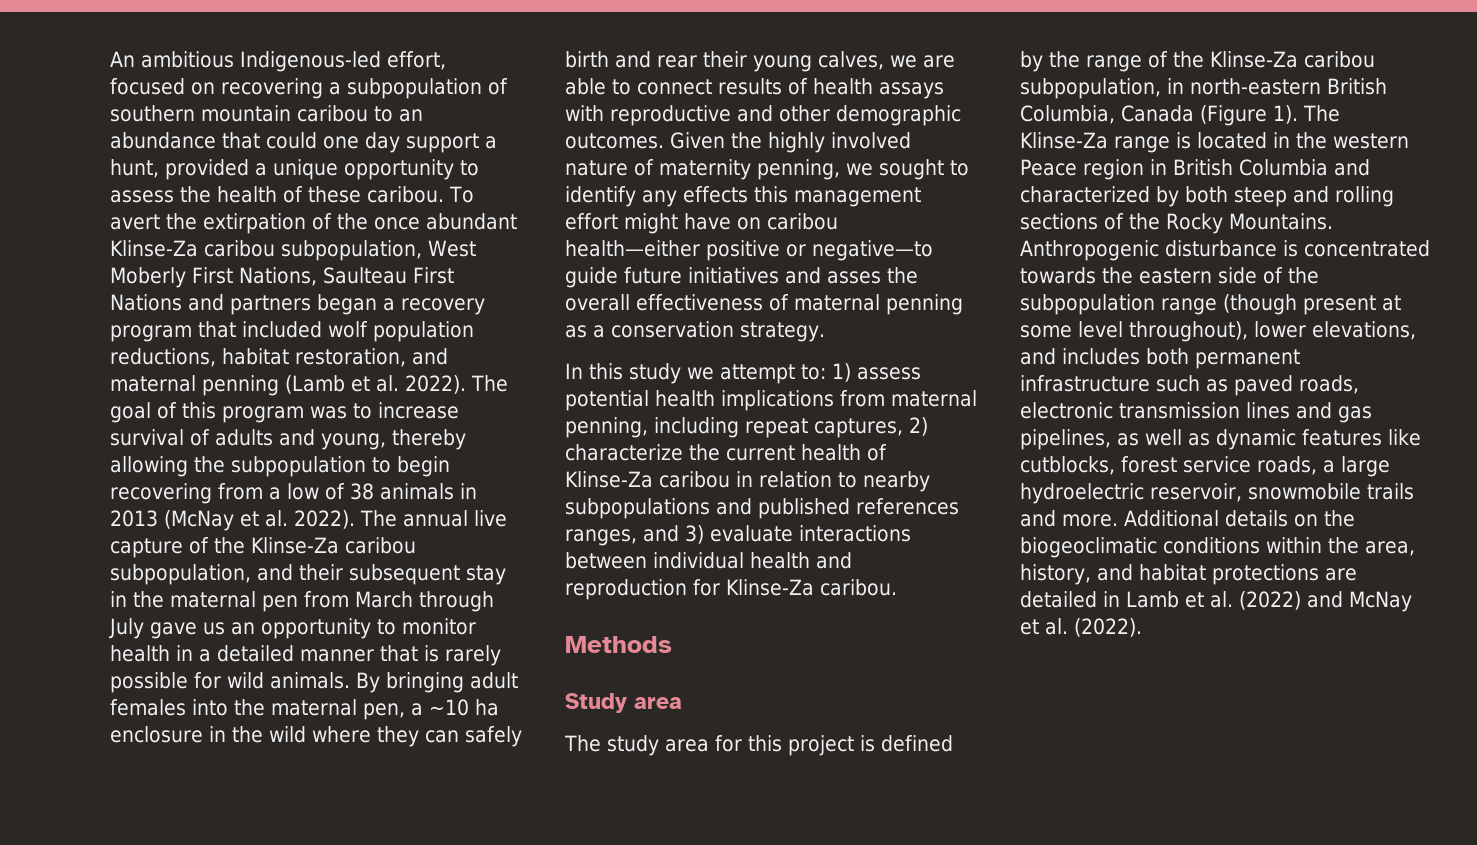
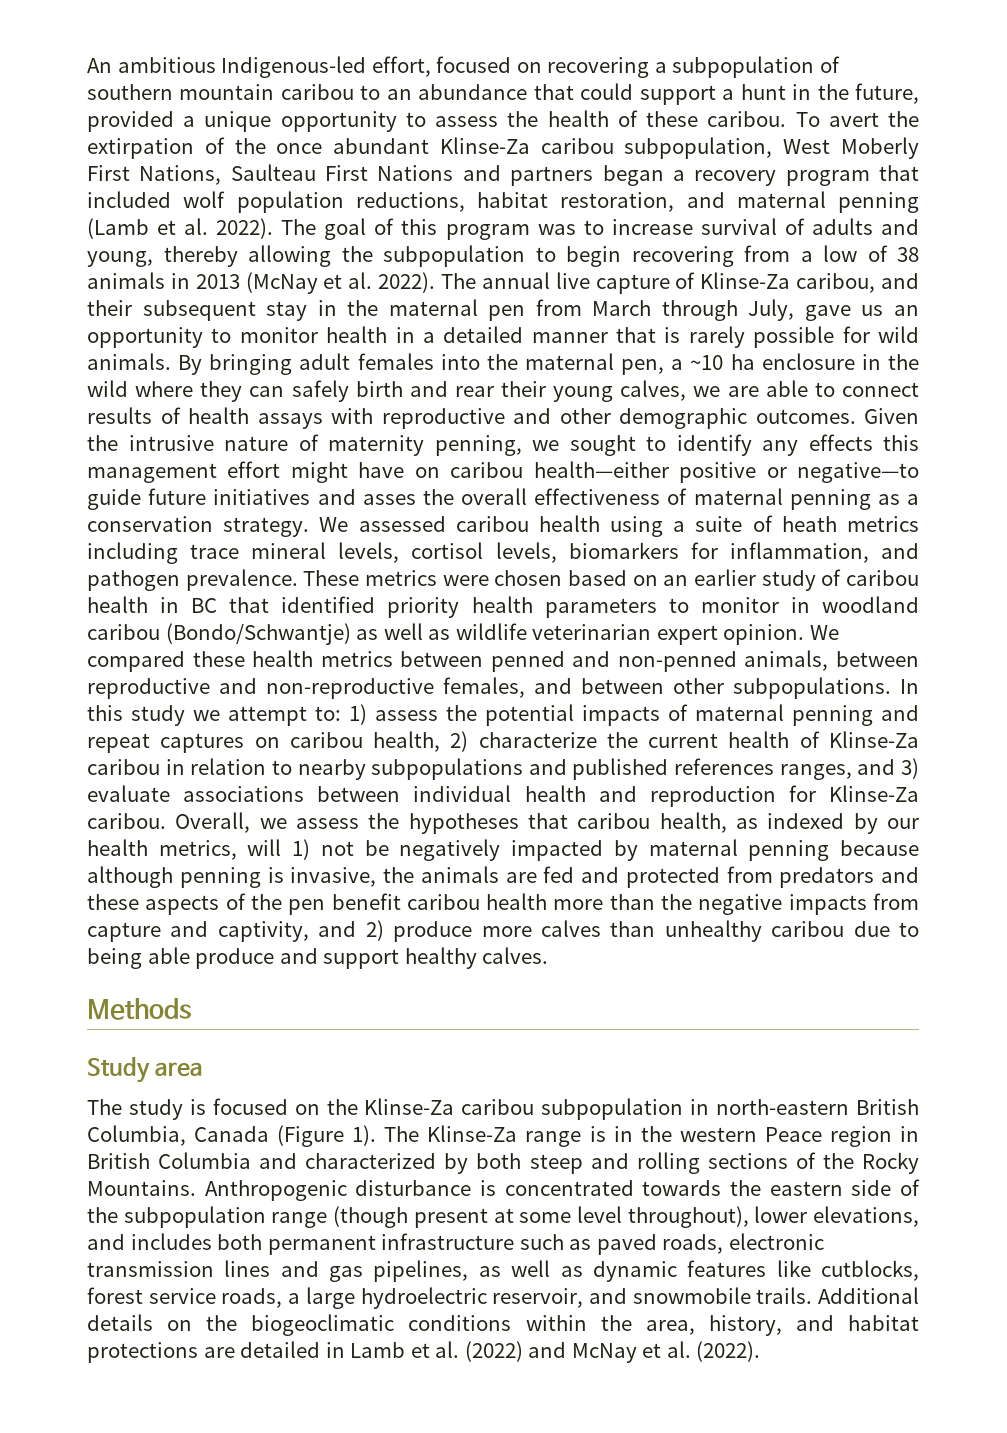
[323,132,497,153] [110,159,159,178] one day support a hunt, -> [639,83,919,105] support a hunt in the future,
[214,537,416,554] [110,564,251,585] the Klinse-Za caribou subpopulation, -> [700,272,876,293] Klinse-Za caribou,
[109,618,144,639] July -> [748,299,795,321] July,
[768,132,911,153] highly involved -> [128,435,214,451] intrusive
(825, 332) // -> [319,515,919,537] [87,542,919,564] [87,569,919,591] [87,596,919,618] [87,623,839,645] [87,650,919,672] [87,677,891,699] We assessed caribou health using a suite of heath metrics including trace mineral levels, cortisol levels, biomarkers for inflammation, and pathogen prevalence. These metrics were chosen based on an earlier study of caribou health in BC that identified priority health parameters to monitor in woodland caribou (Bondo/Schwantje) as well as wildlife veterinarian expert opinion. We compared these health metrics between penned and non-penned animals, between reproductive and non-reproductive females, and between other subpopulations.
[565,390,977,411] [565,417,903,438] potential health implications from maternal penning, including repeat captures, -> [446,704,919,726] [87,731,441,753] the potential impacts of maternal penning and repeat captures on caribou health,
[799,525,911,542] interactions -> [183,786,305,802] associations
(897, 587) none -> [175,812,920,834] [87,839,920,861] [87,866,919,888] [87,893,919,915] [87,920,919,942] [87,947,549,969] Overall, we assess the hypotheses that caribou health, as indexed by our health metrics, will 1) not be negatively impacted by maternal penning because although penning is invasive, the animals are fed and protected from predators and these aspects of the pen benefit caribou health more than the negative impacts from capture and captivity, and 2) produce more calves than unhealthy caribou due to being able produce and support healthy calves.
[665,735,953,756] [1020,51,1375,72] [1020,78,1161,99] area for this project is defined by the range of the Klinse-Za caribou subpopulation, -> [189,1098,684,1120] is focused on the Klinse-Za caribou subpopulation
[1197,132,1267,149] located -> (606, 1134) none
[1248,483,1414,500] [1020,510,1118,527] snowmobile trails and more. -> [588,1287,813,1304] and snowmobile trails.

